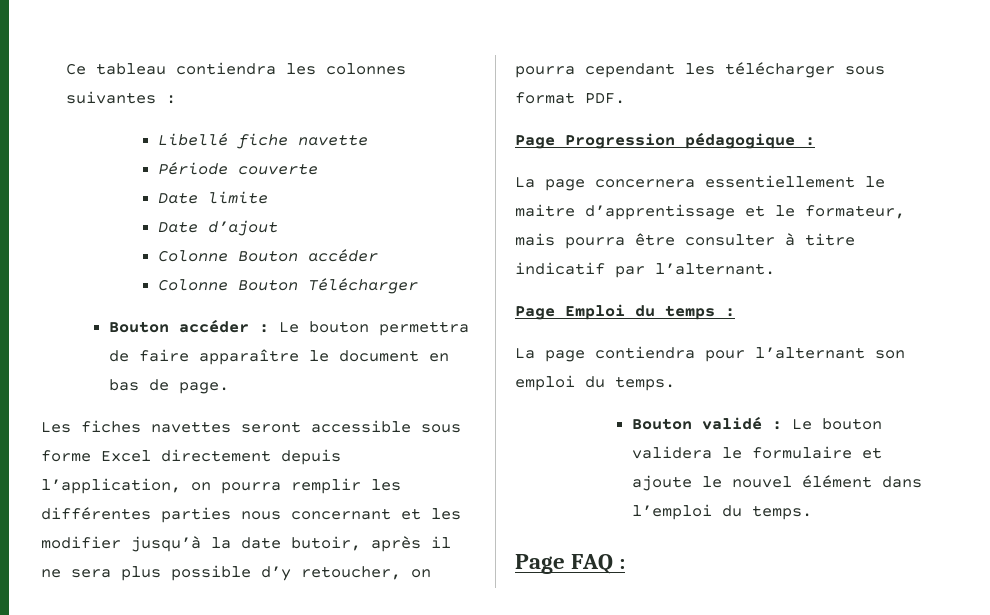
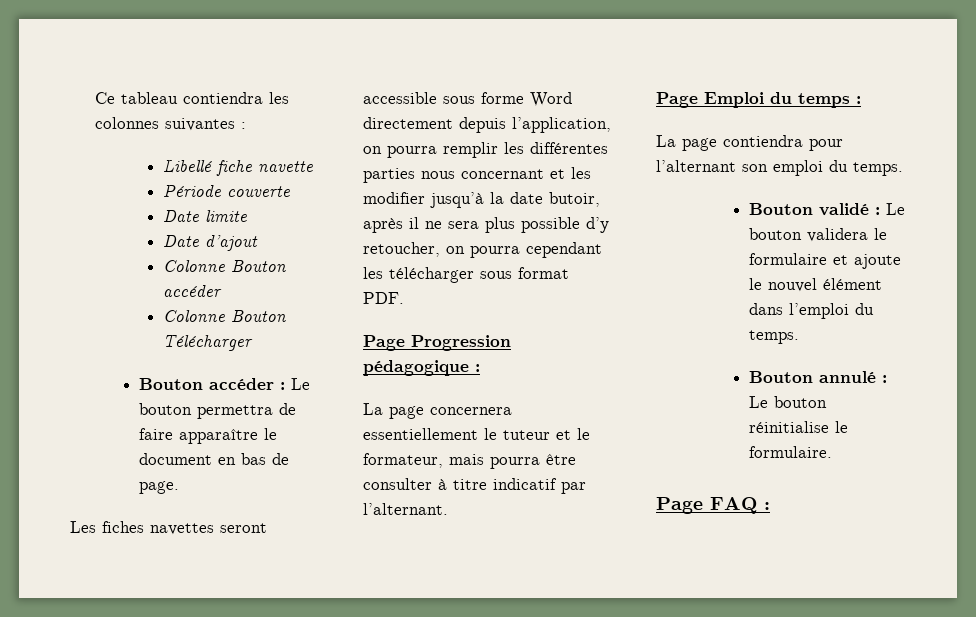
[101,450,151,462] Excel -> [530,92,572,107] Word
[515,204,735,220] maitre d’apprentissage -> [503,430,550,440] tuteur
(812, 512) none -> [749,371,888,383] [749,396,828,408] [749,421,849,433] [749,446,833,458] // Bouton annulé : Le bouton réinitialise le formulaire.

